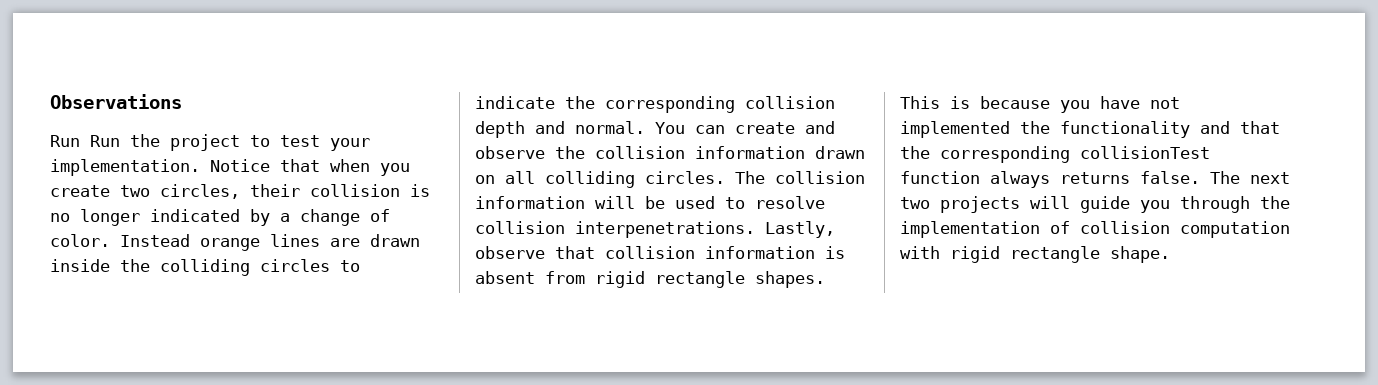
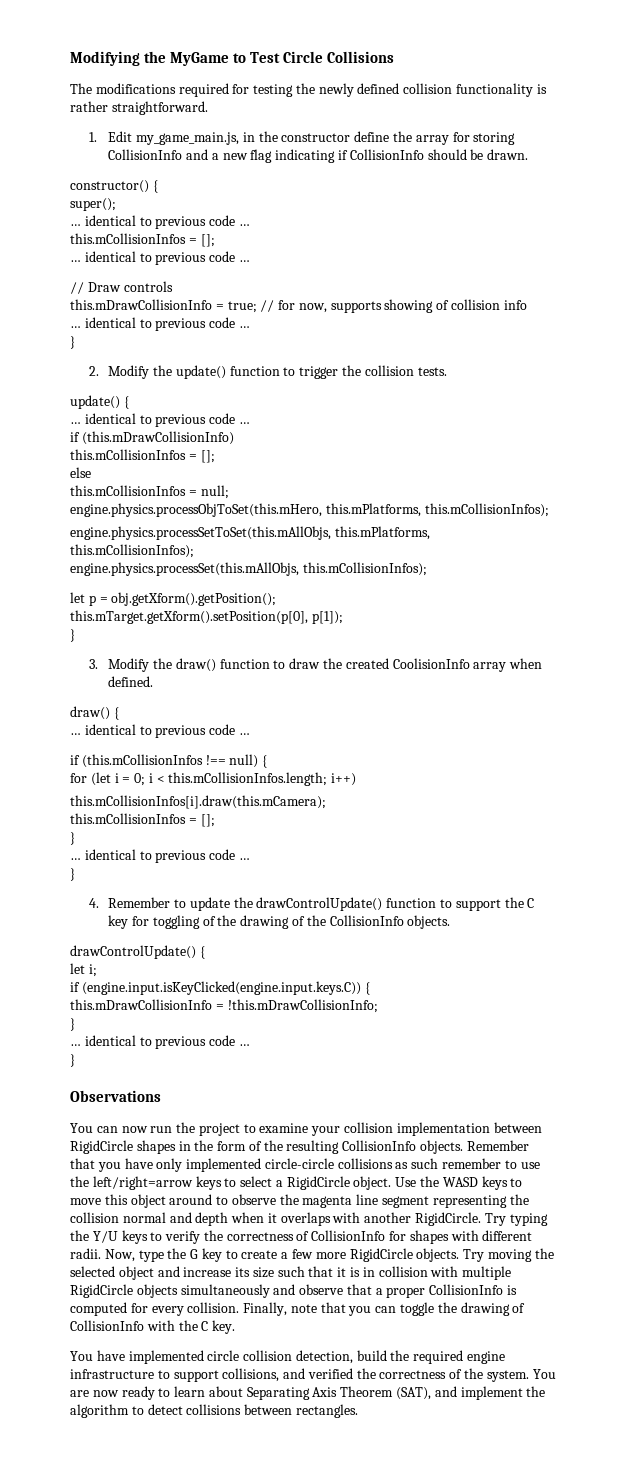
[50,94,182,109] [50,134,370,151] [50,159,410,176] [50,184,430,199] [50,209,390,226] [50,234,420,251] [50,259,360,276] [475,96,835,113] [475,121,835,138] [475,146,865,159] [475,171,865,188] [475,196,825,209] [475,221,835,238] [475,246,845,259] [475,271,825,288] [900,96,1180,113] [900,121,1280,138] [900,146,1210,163] [900,171,1290,188] [900,196,1290,213] [900,221,1290,238] [900,246,1170,263] Observations // Run Run the project to test your implementation. Notice that when you create two circles, their collision is no longer indicated by a change of color. Instead orange lines are drawn inside the colliding circles to indicate the corresponding collision depth and normal. You can create and observe the collision information drawn on all colliding circles. The collision information will be used to resolve collision interpenetrations. Lastly, observe that collision information is absent from rigid rectangle shapes. This is because you have not implemented the functionality and that the corresponding collisionTest function always returns false. The next two projects will guide you through the implementation of collision computation with rigid rectangle shape. -> [70,51,395,66] [70,83,547,97] [70,101,208,115] [89,131,516,145] [108,149,529,163] [70,180,158,193] [70,198,116,211] [70,215,250,229] [70,233,215,247] [70,251,250,265] [70,281,173,294] [70,299,527,313] [70,317,250,331] [70,336,75,349] [89,365,447,379] [70,395,129,409] [70,413,250,427] [70,431,234,445] [70,449,215,463] [70,467,91,478] [70,485,229,499] [70,503,549,517] [70,526,430,540] [70,544,194,558] [70,562,427,576] [70,592,277,606] [70,610,343,624] [70,629,75,642] [89,658,543,672] [108,676,154,687] [70,706,119,720] [70,724,250,738] [70,754,268,768] [70,772,357,786] [70,795,326,809] [70,813,215,827] [70,832,75,845] [70,849,250,863] [70,868,75,881] [89,897,535,911] [108,915,451,929] [70,945,205,959] [70,963,97,977] [70,981,370,995] [70,999,378,1013] [70,1018,75,1031] [70,1035,250,1049] [70,1054,75,1067] [70,1090,161,1102] [70,1122,542,1136] [70,1140,529,1154] [70,1158,540,1172] [70,1176,523,1190] [70,1194,529,1208] [70,1212,548,1226] [70,1230,533,1244] [70,1248,554,1262] [70,1266,512,1280] [70,1284,518,1298] [70,1302,526,1316] [70,1320,236,1334] [70,1350,506,1364] [70,1368,556,1382] [70,1386,546,1400] [70,1404,358,1418] Modifying the MyGame to Test Circle Collisions // The modifications required for testing the newly defined collision functionality is rather straightforward. // 1. Edit my_game_main.js, in the constructor define the array for storing CollisionInfo and a new flag indicating if CollisionInfo should be drawn. // constructor() { // super(); // … identical to previous code … // this.mCollisionInfos = []; // … identical to previous code … // // Draw controls // this.mDrawCollisionInfo = true; // for now, supports showing of collision info // … identical to previous code … // } // 2. Modify the update() function to trigger the collision tests. // update() { // … identical to previous code … // if (this.mDrawCollisionInfo) // this.mCollisionInfos = []; // else // this.mCollisionInfos = null; // engine.physics.processObjToSet(this.mHero, this.mPlatforms, this.mCollisionInfos); // engine.physics.processSetToSet(this.mAllObjs, this.mPlatforms, this.mCollisionInfos); // engine.physics.processSet(this.mAllObjs, this.mCollisionInfos); // let p = obj.getXform().getPosition(); // this.mTarget.getXform().setPosition(p[0], p[1]); // } // 3. Modify the draw() function to draw the created CoolisionInfo array when defined. // draw() { // … identical to previous code … // if (this.mCollisionInfos !== null) { // for (let i = 0; i < this.mCollisionInfos.length; i++) // this.mCollisionInfos[i].draw(this.mCamera); // this.mCollisionInfos = []; // } // … identical to previous code … // } // 4. Remember to update the drawControlUpdate() function to support the C key for toggling of the drawing of the CollisionInfo objects. // drawControlUpdate() { // let i; // if (engine.input.isKeyClicked(engine.input.keys.C)) { // this.mDrawCollisionInfo = !this.mDrawCollisionInfo; // } // … identical to previous code … // } // Observations // You can now run the project to examine your collision implementation between RigidCircle shapes in the form of the resulting CollisionInfo objects. Remember that you have only implemented circle-circle collisions as such remember to use the left/right=arrow keys to select a RigidCircle object. Use the WASD keys to move this object around to observe the magenta line segment representing the collision normal and depth when it overlaps with another RigidCircle. Try typing the Y/U keys to verify the correctness of CollisionInfo for shapes with different radii. Now, type the G key to create a few more RigidCircle objects. Try moving the selected object and increase its size such that it is in collision with multiple RigidCircle objects simultaneously and observe that a proper CollisionInfo is computed for every collision. Finally, note that you can toggle the drawing of CollisionInfo with the C key. // You have implemented circle collision detection, build the required engine infrastructure to support collisions, and verified the correctness of the system. You are now ready to learn about Separating Axis Theorem (SAT), and implement the algorithm to detect collisions between rectangles.

